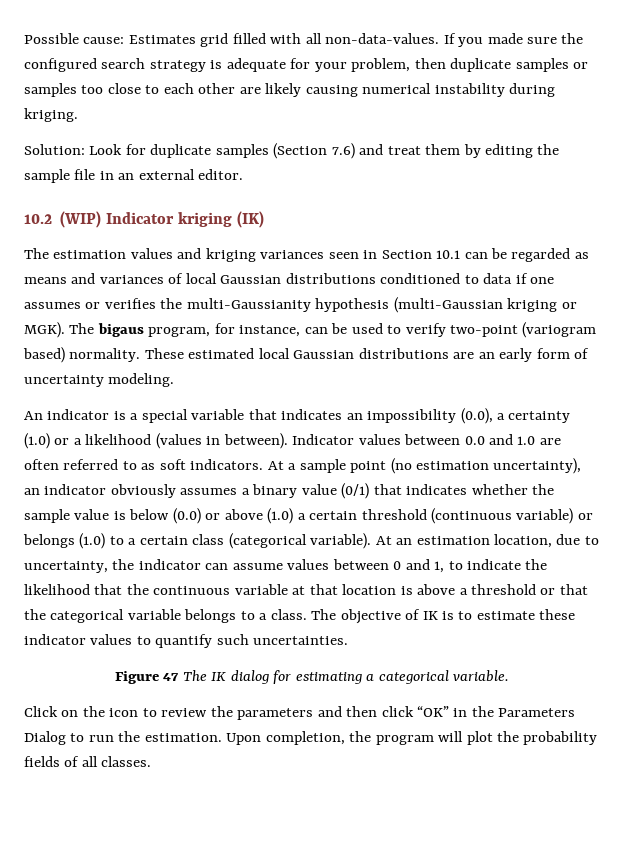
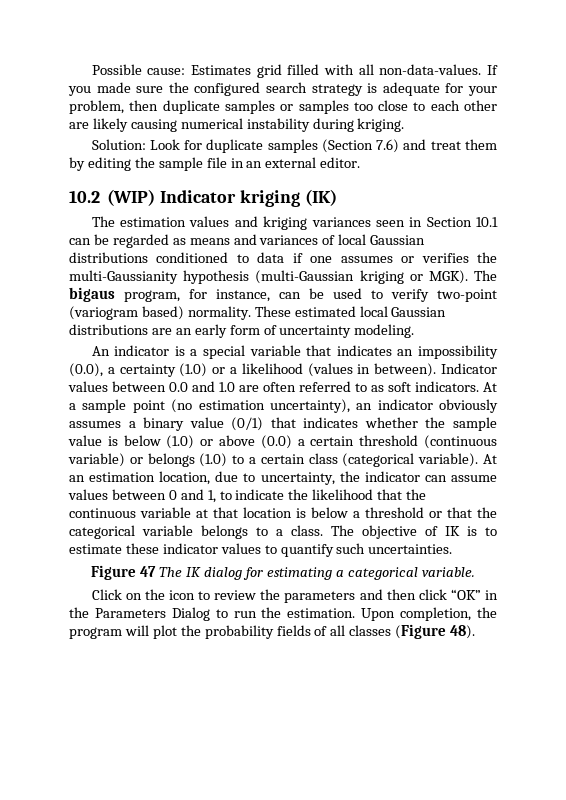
[172,508,201,524] (0.0) -> [166,435,195,449] (1.0)
[267,508,294,524] (1.0) -> [260,435,292,449] (0.0)
[417,584,456,595] above -> [311,507,348,518] below
[101,756,152,767] classes. -> [349,624,476,639] classes (Figure 48).

